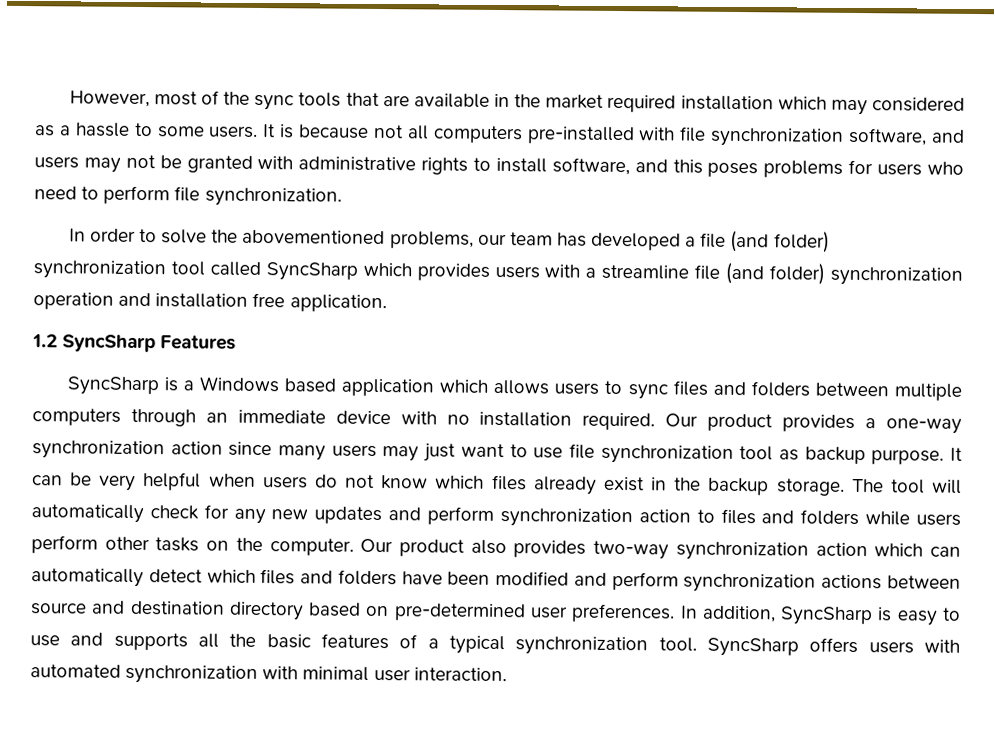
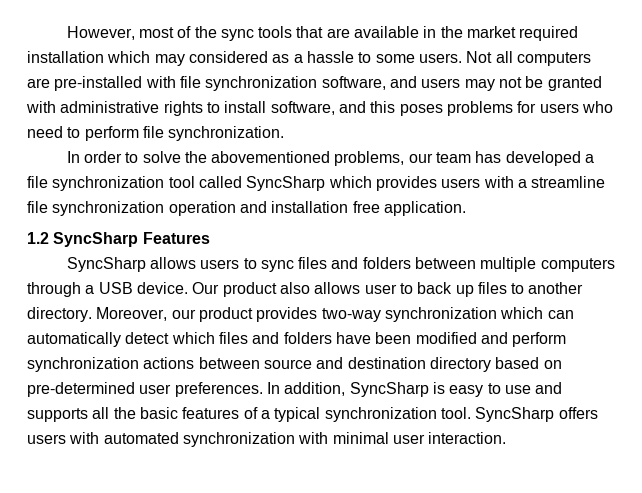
[262,124,404,139] It is because not -> [466,51,493,63] Not
(523, 134) none -> [27,78,50,88] are
[730,230,830,253] (and folder) -> (48, 182) none
[725,262,826,285] (and folder) -> (48, 207) none
[163,376,489,397] is a Windows based application which -> (146, 264) none
[205,409,962,434] [32,440,963,465] [32,472,962,496] [31,504,962,528] [31,535,507,557] an immediate device with no installation required. Our product provides a one-way synchronization action since many users may just want to use file synchronization tool as backup purpose. It can be very helpful when users do not know which files already exist in the backup storage. The tool will automatically check for any new updates and perform synchronization action to files and folders while users perform other tasks on the computer. Our product also -> [85,282,584,297] [27,307,253,322] a USB device. Our product also allows user to back up files to another directory. Moreover, our product
[815,542,868,557] action -> (497, 314) none

